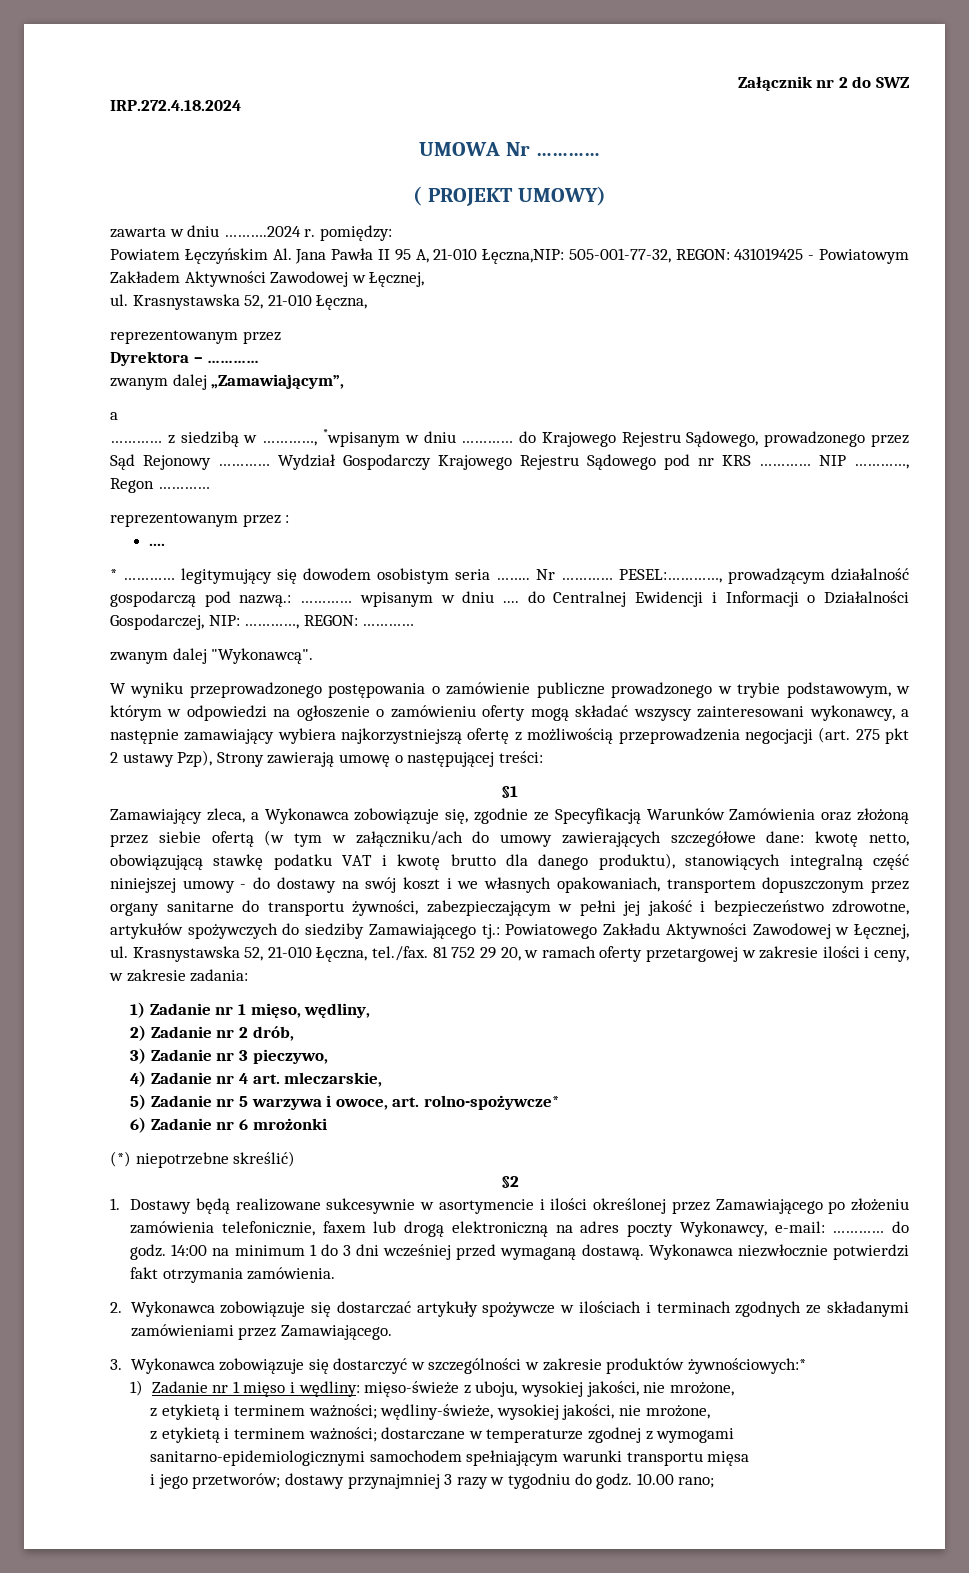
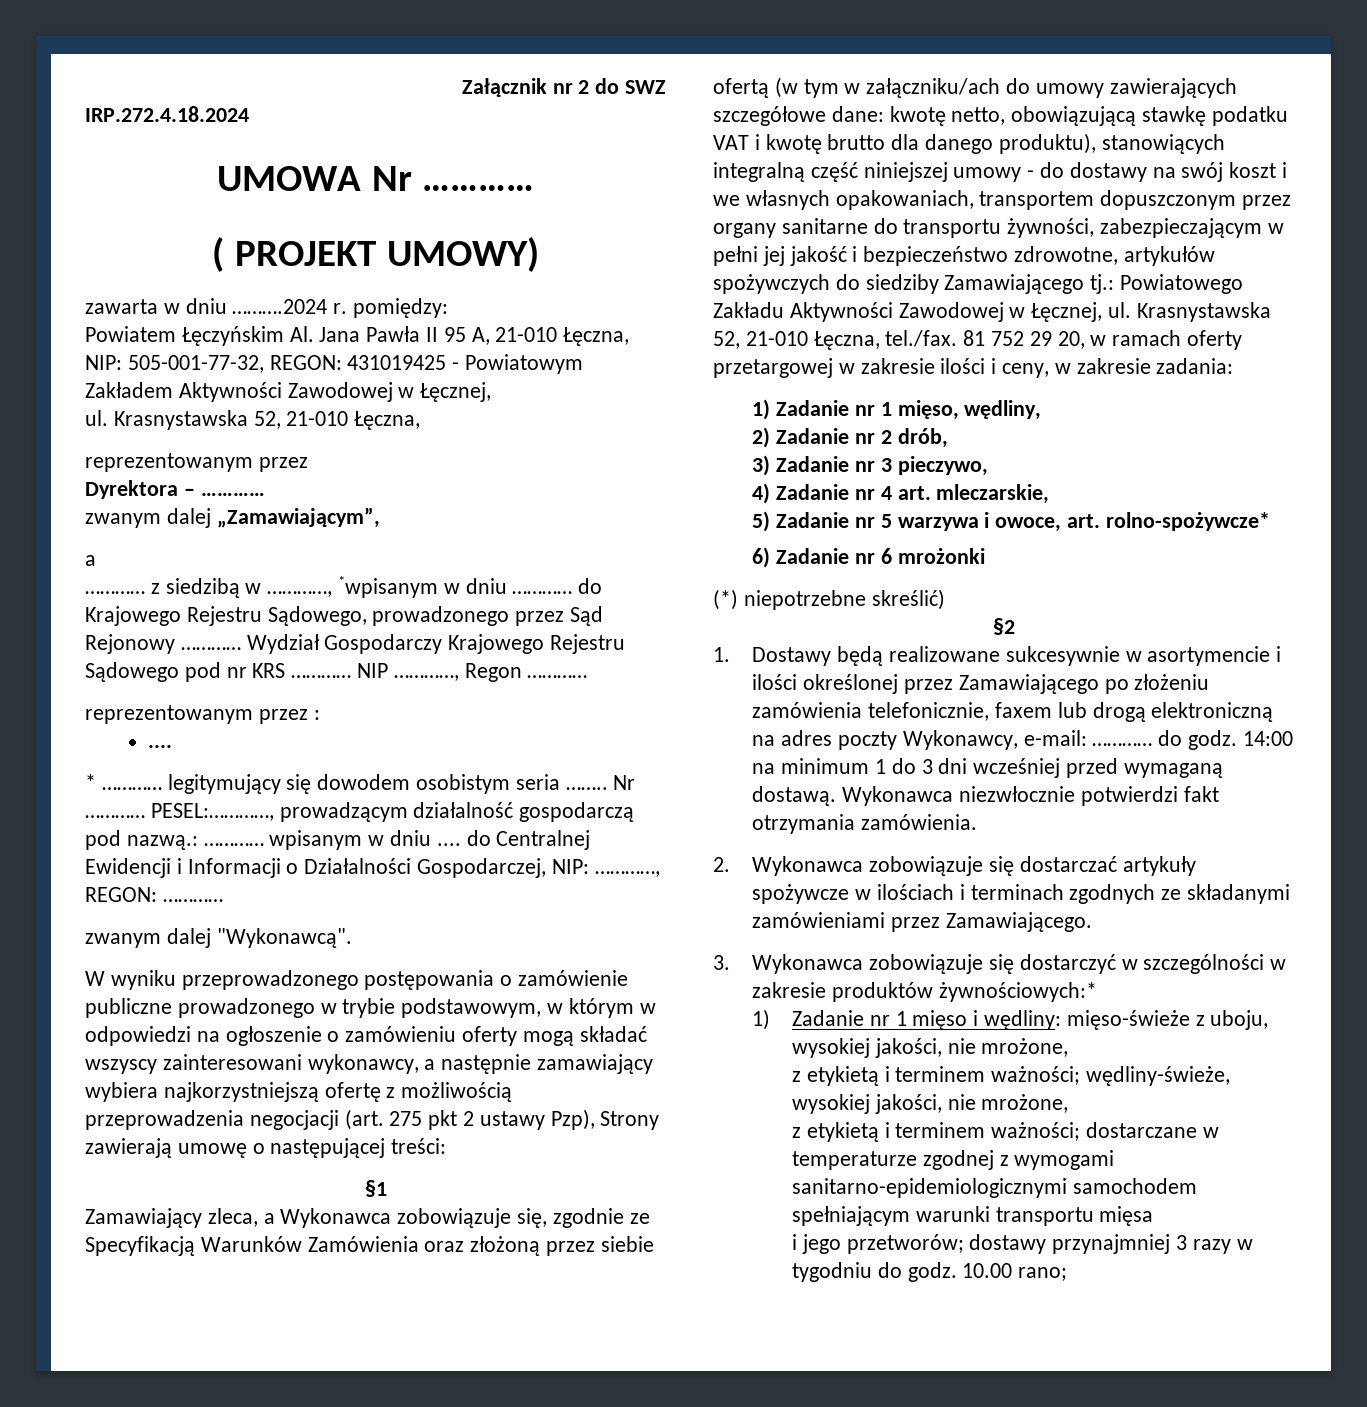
[482,249,565,264] Łęczna,NIP: -> [563,327,630,346] [85,355,122,370] Łęczna, NIP:

